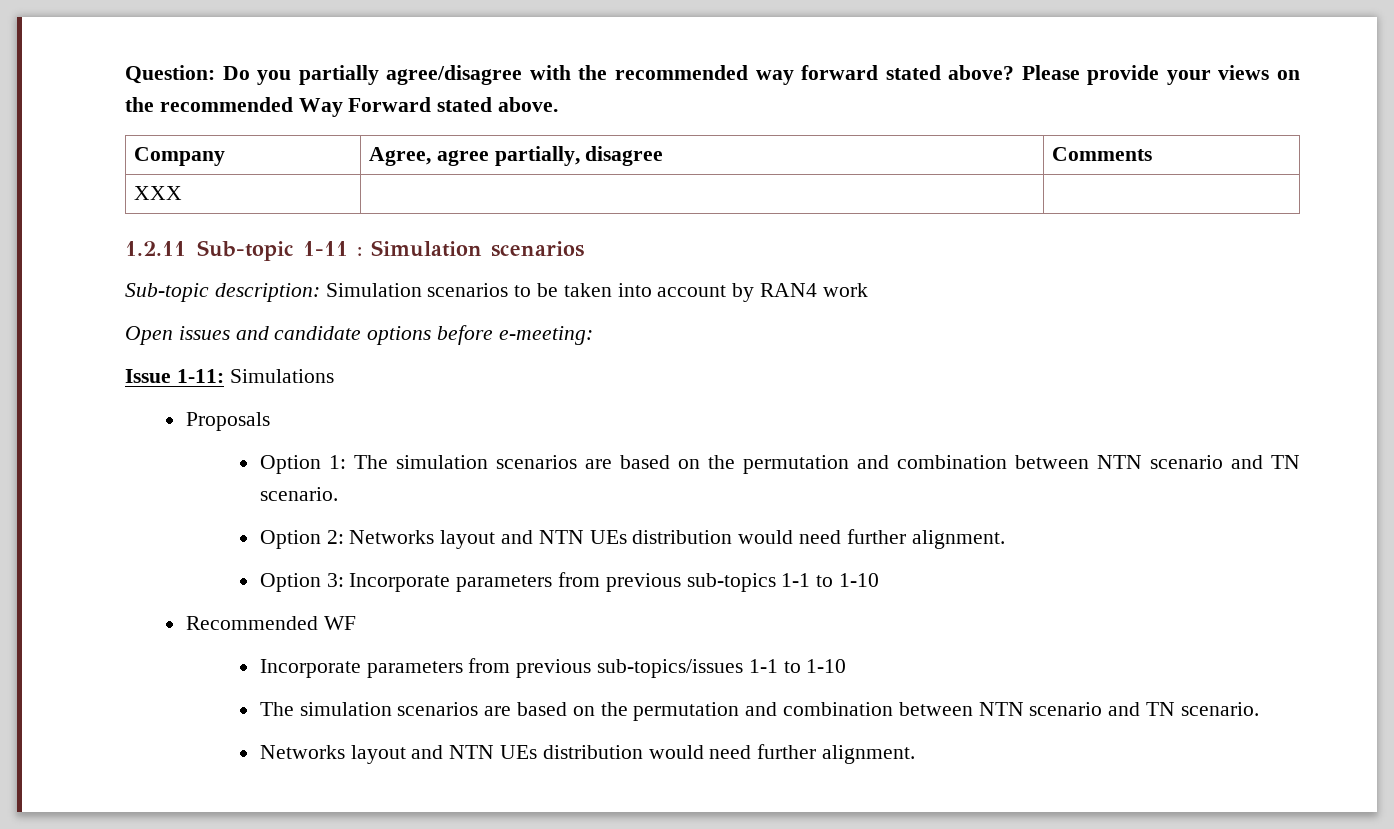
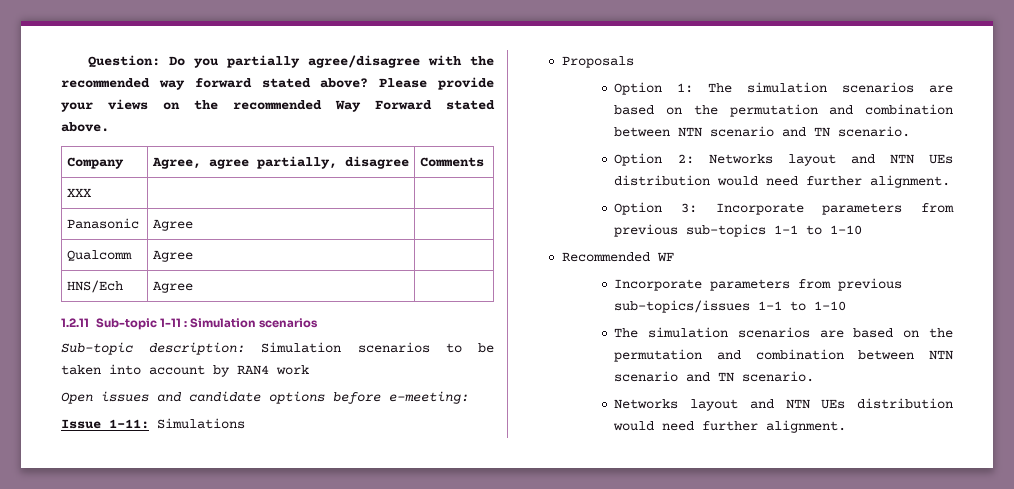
(182, 193) none -> [66,218,139,229] [152,219,193,231] [66,250,132,261] [152,250,193,262] [66,280,123,293] [152,281,193,293] // Panasonic | Agree | // Qualcomm | Agree | // HNS/Ech | Agree |

